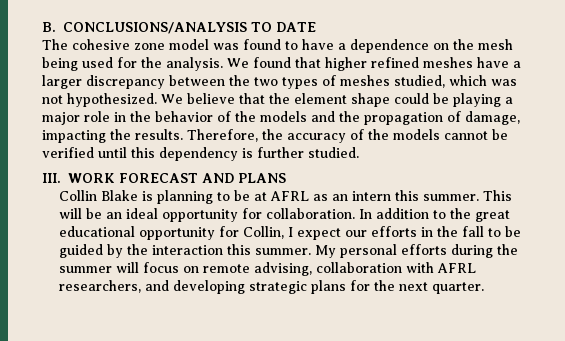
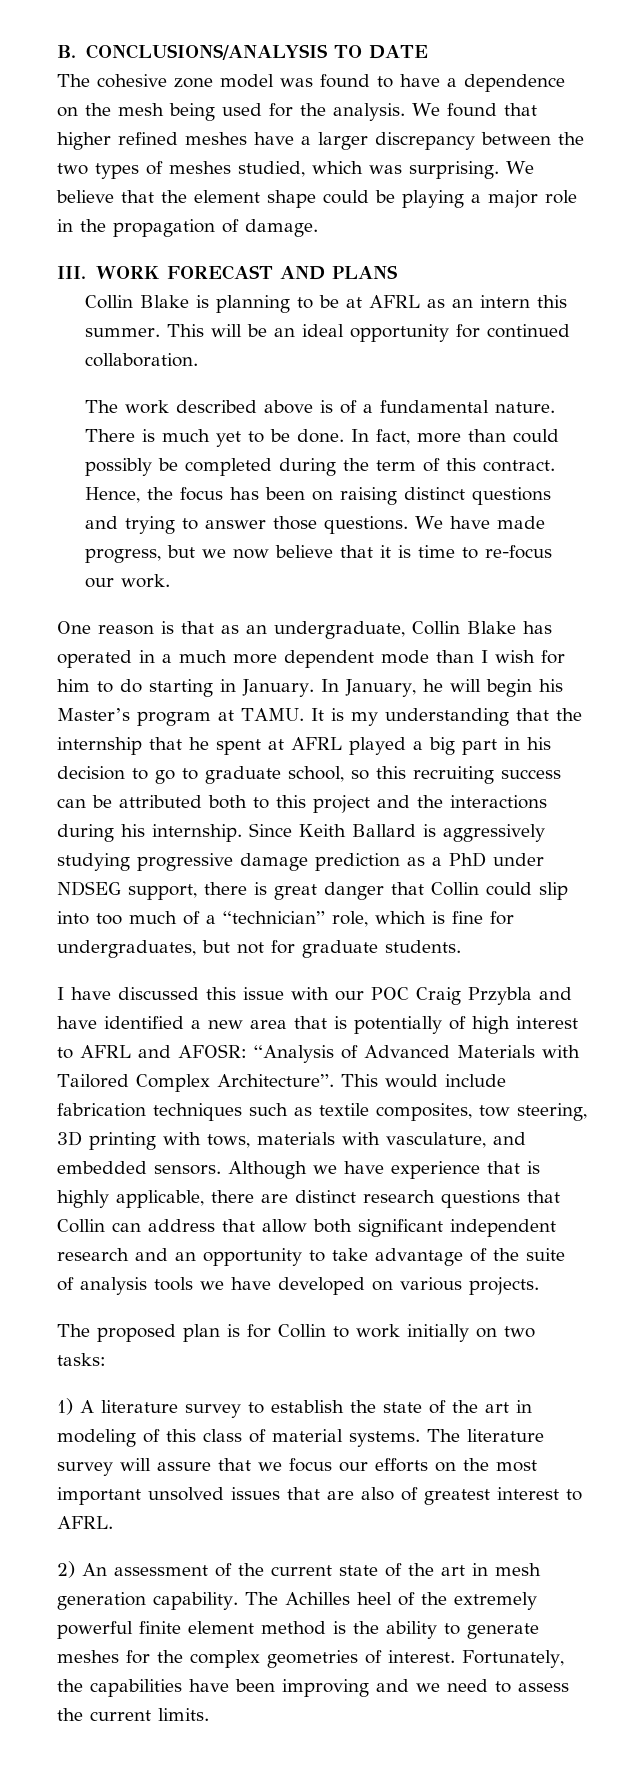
[42,93,157,107] not hypothesized. -> [409,161,499,179] surprising.
[155,111,520,125] [42,129,508,143] [42,147,359,161] behavior of the models and the propagation of damage, impacting the results. Therefore, the accuracy of the models cannot be verified until this dependency is further studied. -> [113,219,318,237] propagation of damage.
(263, 213) none -> [487,324,571,338] continued
[359,208,511,222] [59,226,522,240] [59,244,519,258] [59,262,477,276] [59,280,485,294] In addition to the great educational opportunity for Collin, I expect our efforts in the fall to be guided by the interaction this summer. My personal efforts during the summer will focus on remote advising, collaboration with AFRL researchers, and developing strategic plans for the next quarter. -> [85,400,556,414] [85,429,560,447] [85,458,556,476] [85,487,552,505] [85,516,546,534] [85,545,553,563] [85,574,171,588] [57,621,552,639] [57,650,565,668] [57,679,563,697] [57,708,582,726] [57,737,551,755] [57,766,561,784] [57,795,547,813] [57,823,545,842] [57,852,544,871] [57,881,568,900] [57,911,514,927] [57,940,461,958] [57,987,572,1005] [57,1016,578,1034] [57,1044,580,1063] [57,1074,506,1092] [57,1103,587,1121] [57,1131,526,1150] [57,1161,540,1179] [57,1190,560,1208] [57,1219,556,1237] [57,1248,565,1266] [57,1277,539,1295] [57,1324,535,1342] [57,1353,106,1366] [57,1398,532,1418] [57,1429,544,1447] [57,1458,537,1476] [57,1487,582,1505] [57,1516,113,1529] [57,1561,541,1578] [57,1592,537,1610] [57,1621,539,1639] [57,1650,564,1668] [57,1679,569,1697] [57,1708,209,1721] // The work described above is of a fundamental nature. There is much yet to be done. In fact, more than could possibly be completed during the term of this contract. Hence, the focus has been on raising distinct questions and trying to answer those questions. We have made progress, but we now believe that it is time to re-focus our work. // One reason is that as an undergraduate, Collin Blake has operated in a much more dependent mode than I wish for him to do starting in January. In January, he will begin his Master’s program at TAMU. It is my understanding that the internship that he spent at AFRL played a big part in his decision to go to graduate school, so this recruiting success can be attributed both to this project and the interactions during his internship. Since Keith Ballard is aggressively studying progressive damage prediction as a PhD under NDSEG support, there is great danger that Collin could slip into too much of a “technician” role, which is fine for undergraduates, but not for graduate students. // I have discussed this issue with our POC Craig Przybla and have identified a new area that is potentially of high interest to AFRL and AFOSR: “Analysis of Advanced Materials with Tailored Complex Architecture”. This would include fabrication techniques such as textile composites, tow steering, 3D printing with tows, materials with vasculature, and embedded sensors. Although we have experience that is highly applicable, there are distinct research questions that Collin can address that allow both significant independent research and an opportunity to take advantage of the suite of analysis tools we have developed on various projects. // The proposed plan is for Collin to work initially on two tasks: // 1) A literature survey to establish the state of the art in modeling of this class of material systems. The literature survey will assure that we focus our efforts on the most important unsolved issues that are also of greatest interest to AFRL. // 2) An assessment of the current state of the art in mesh generation capability. The Achilles heel of the extremely powerful finite element method is the ability to generate meshes for the complex geometries of interest. Fortunately, the capabilities have been improving and we need to assess the current limits.

